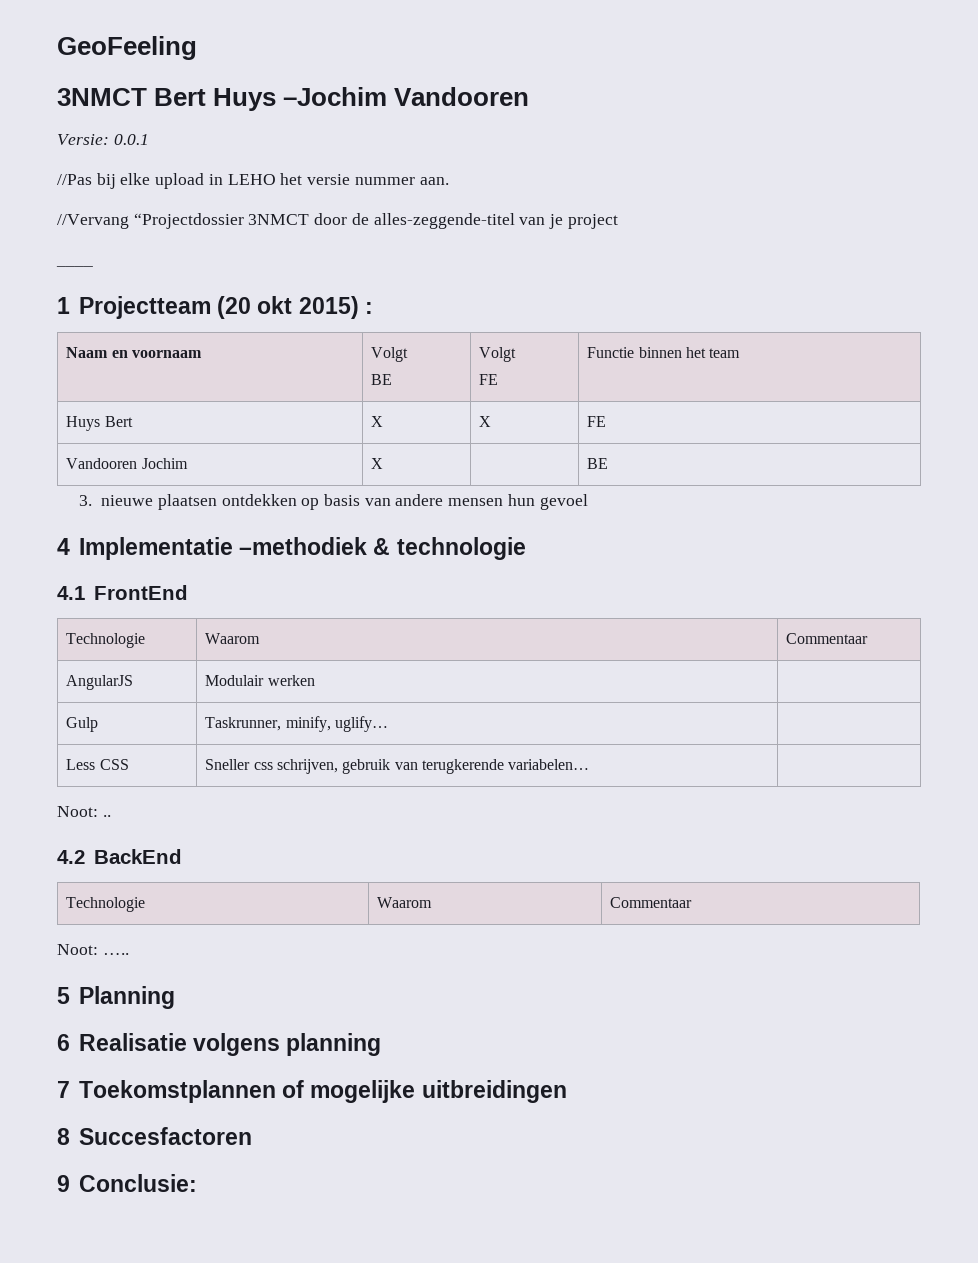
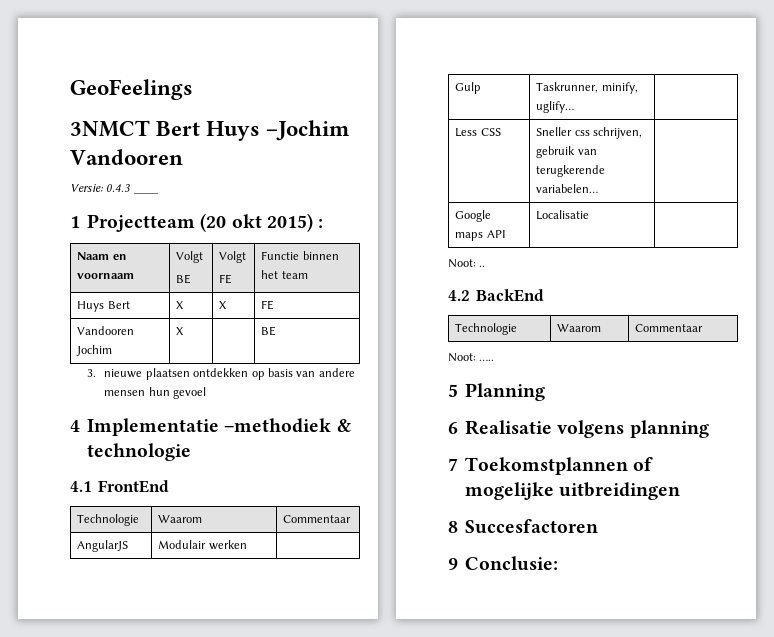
[57,36,197,60] GeoFeeling -> [70,79,193,100] GeoFeelings
[113,134,149,145] [57,173,449,189] [57,213,618,229] 0.0.1 // //Pas bij elke upload in LEHO het versie nummer aan. // //Vervang “Projectdossier 3NMCT door de alles-zeggende-titel van je project // -> [106,184,131,192] 0.4.3
(590, 764) none -> [455,210,492,222] [455,230,506,241] [536,210,590,220] // Google maps API | Localisatie |

